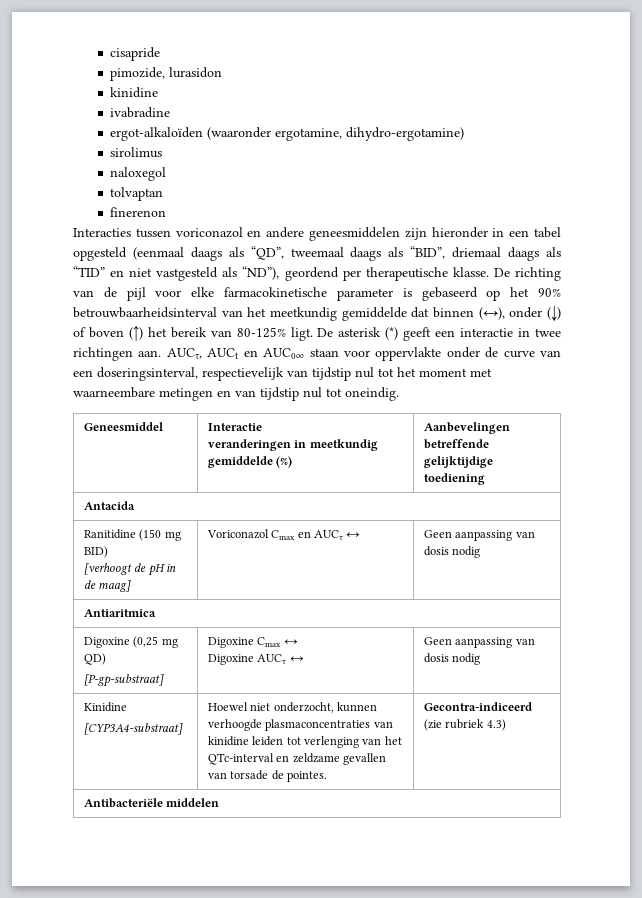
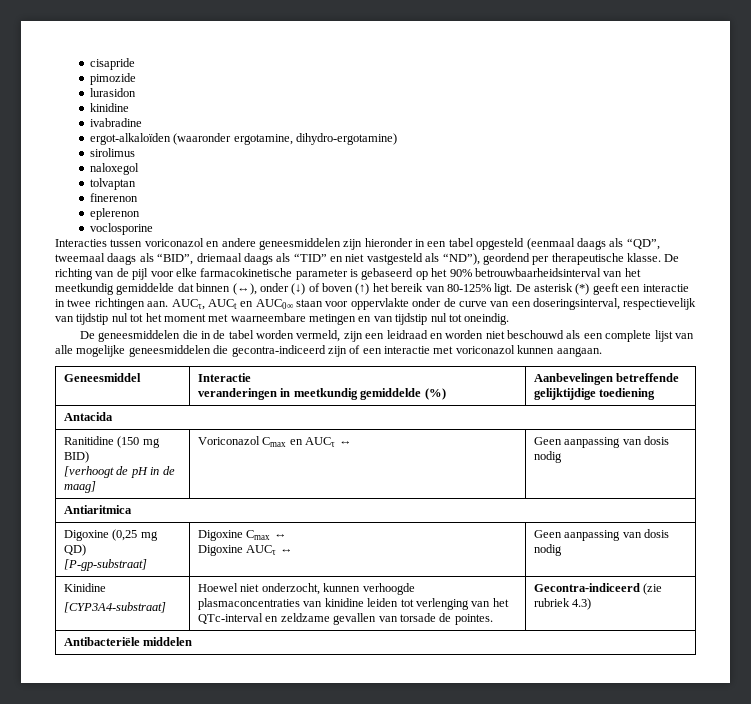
[110,67,166,81] pimozide, -> [89,73,136,85] pimozide //
(167, 212) none -> [89,208,140,220] [89,223,153,235] // eplerenon // voclosporine
(399, 394) none -> [79,330,694,342] [55,345,602,357] // De geneesmiddelen die in de tabel worden vermeld, zijn een leidraad en worden niet beschouwd als een complete lijst van alle mogelijke geneesmiddelen die gecontra-indiceerd zijn of een interactie met voriconazol kunnen aangaan.

